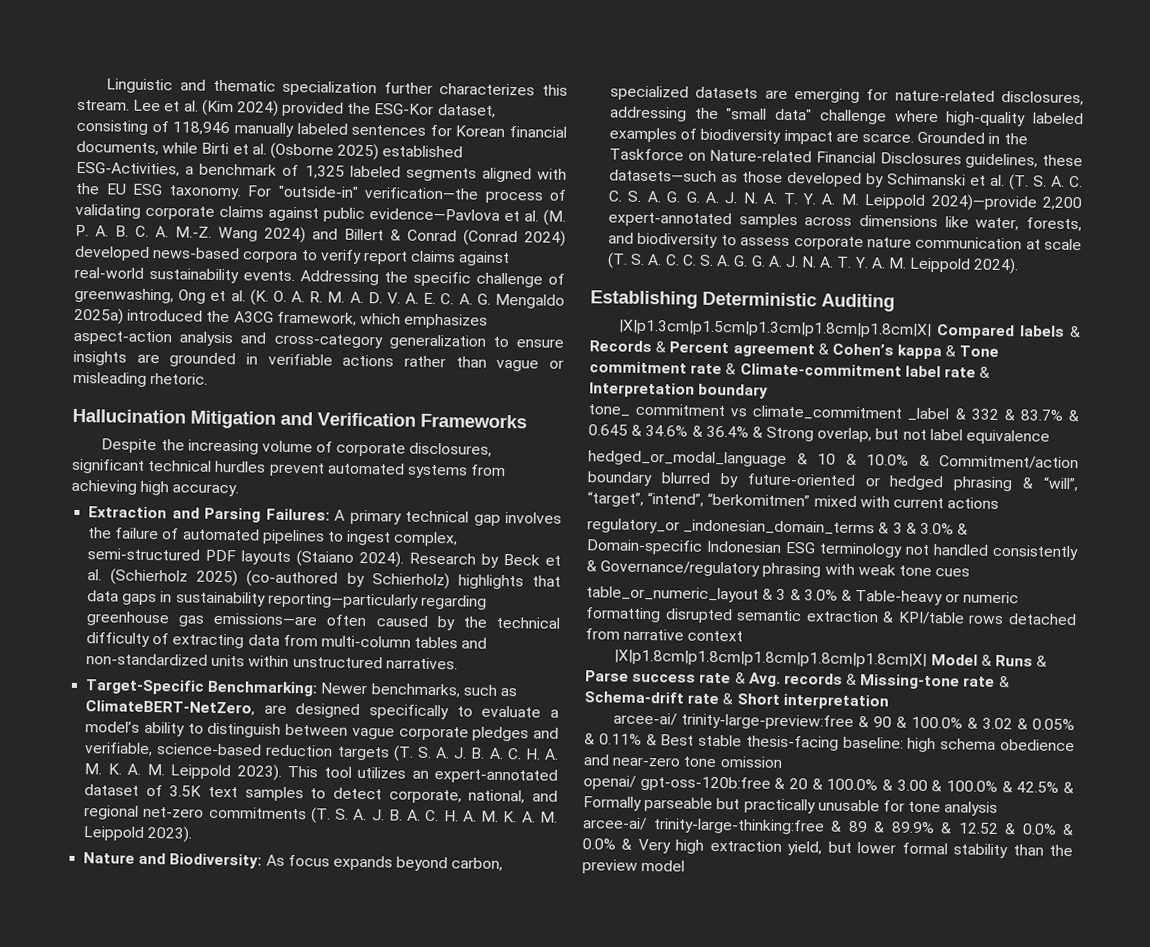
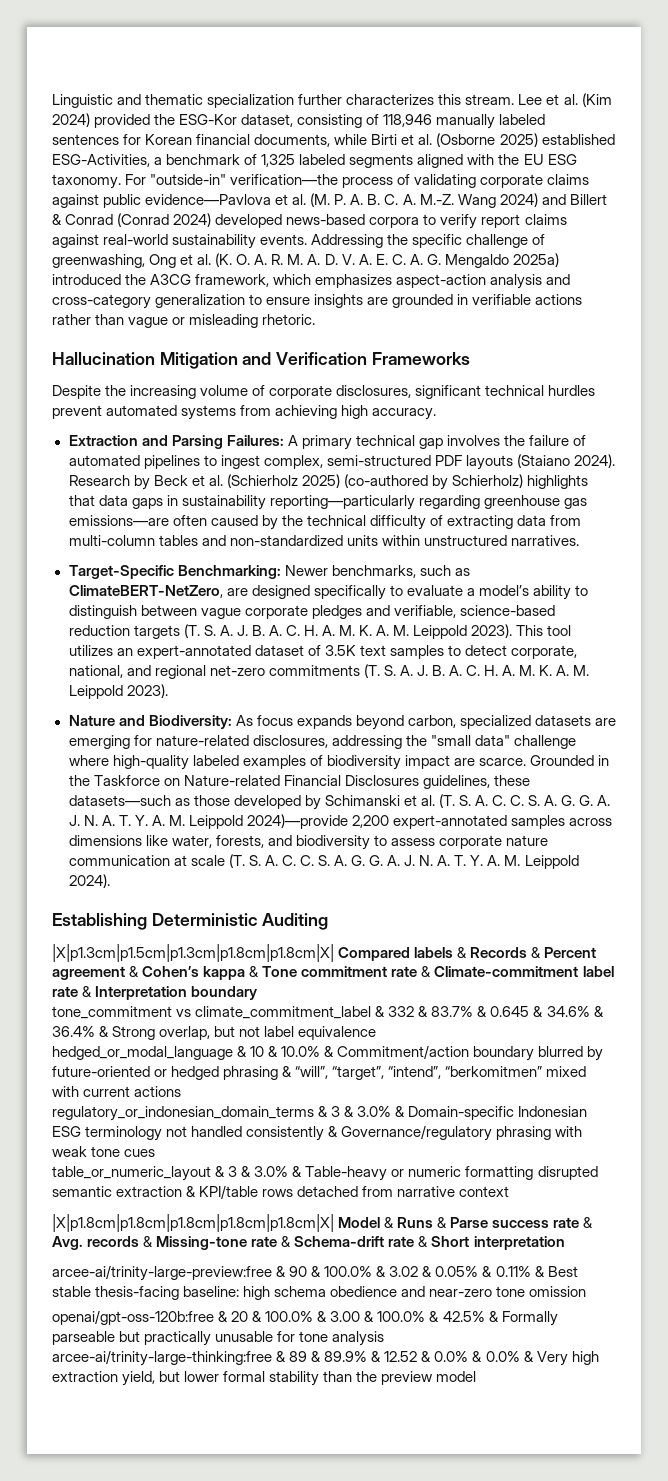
[588,403,950,422] tone_ commitment vs climate_commitment _label -> [52,1006,372,1019] tone_commitment vs climate_commitment_label
[587,518,876,536] regulatory_or _indonesian_domain_terms -> [52,1106,314,1121] regulatory_or_indonesian_domain_terms
[613,712,855,730] arcee-ai/ trinity-large-preview:free -> [52,1265,272,1281] arcee-ai/trinity-large-preview:free
[583,775,771,792] openai/ gpt-oss-120b:free -> [52,1310,214,1325] openai/gpt-oss-120b:free
[582,817,825,835] arcee-ai/ trinity-large-thinking:free -> [52,1350,272,1366] arcee-ai/trinity-large-thinking:free

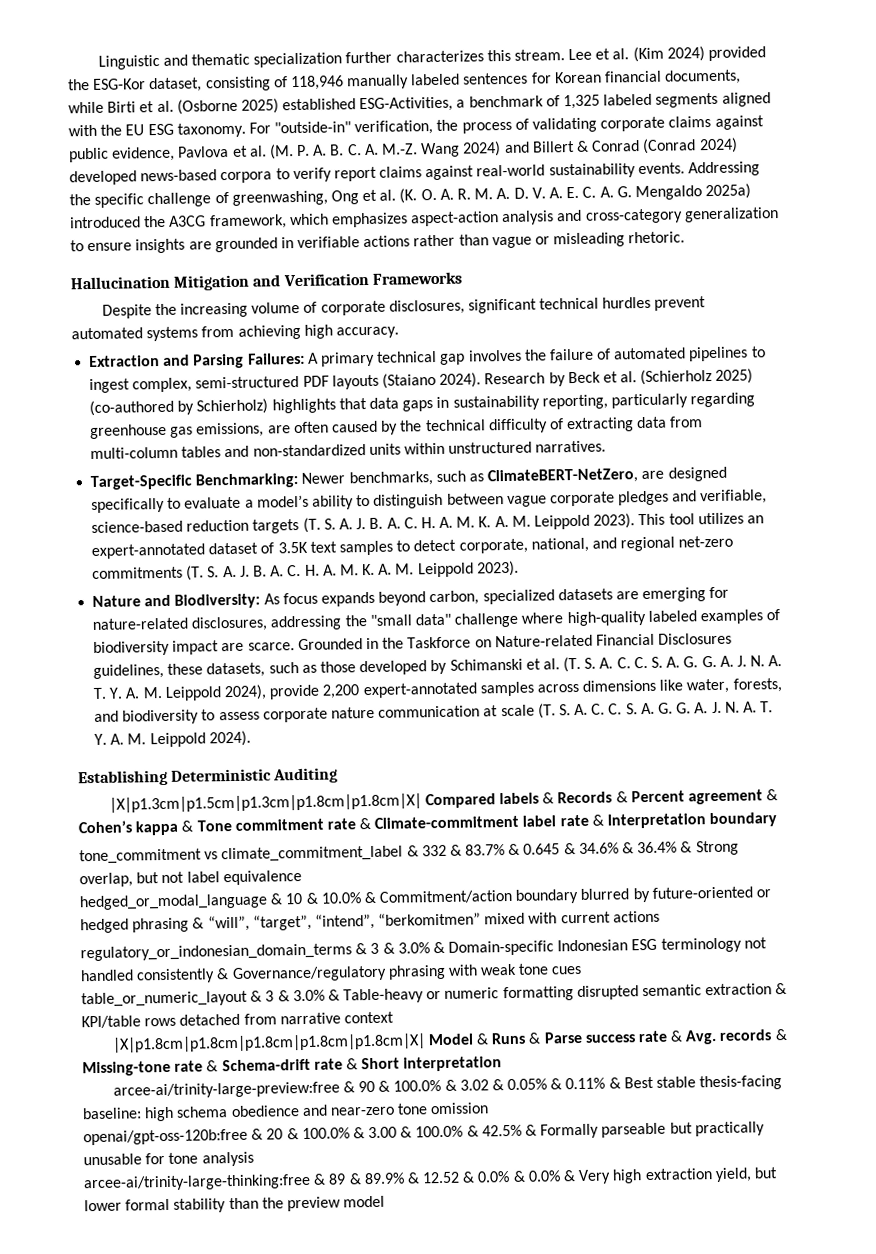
[230,174,339,185] verification—the -> [354,119,459,136] verification, the
[145,194,272,205] evidence—Pavlova -> [112,145,230,162] evidence, Pavlova
[269,495,415,510] reporting—particularly -> [541,393,688,410] reporting, particularly
[68,515,169,526] emissions—are -> [196,422,291,438] emissions, are
[68,795,171,806] datasets—such -> [206,662,299,678] datasets, such
[246,814,348,829] 2024)—provide -> [223,684,321,701] 2024), provide

